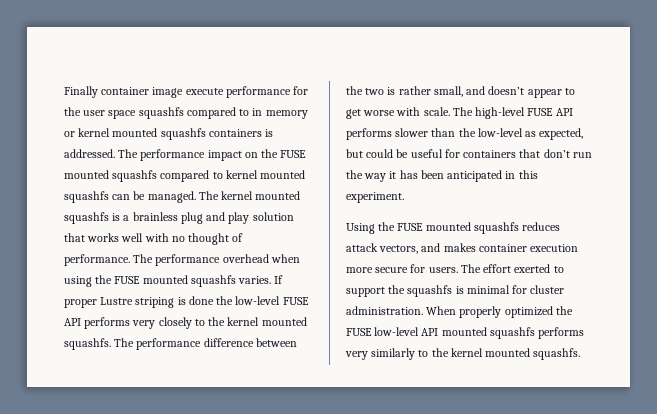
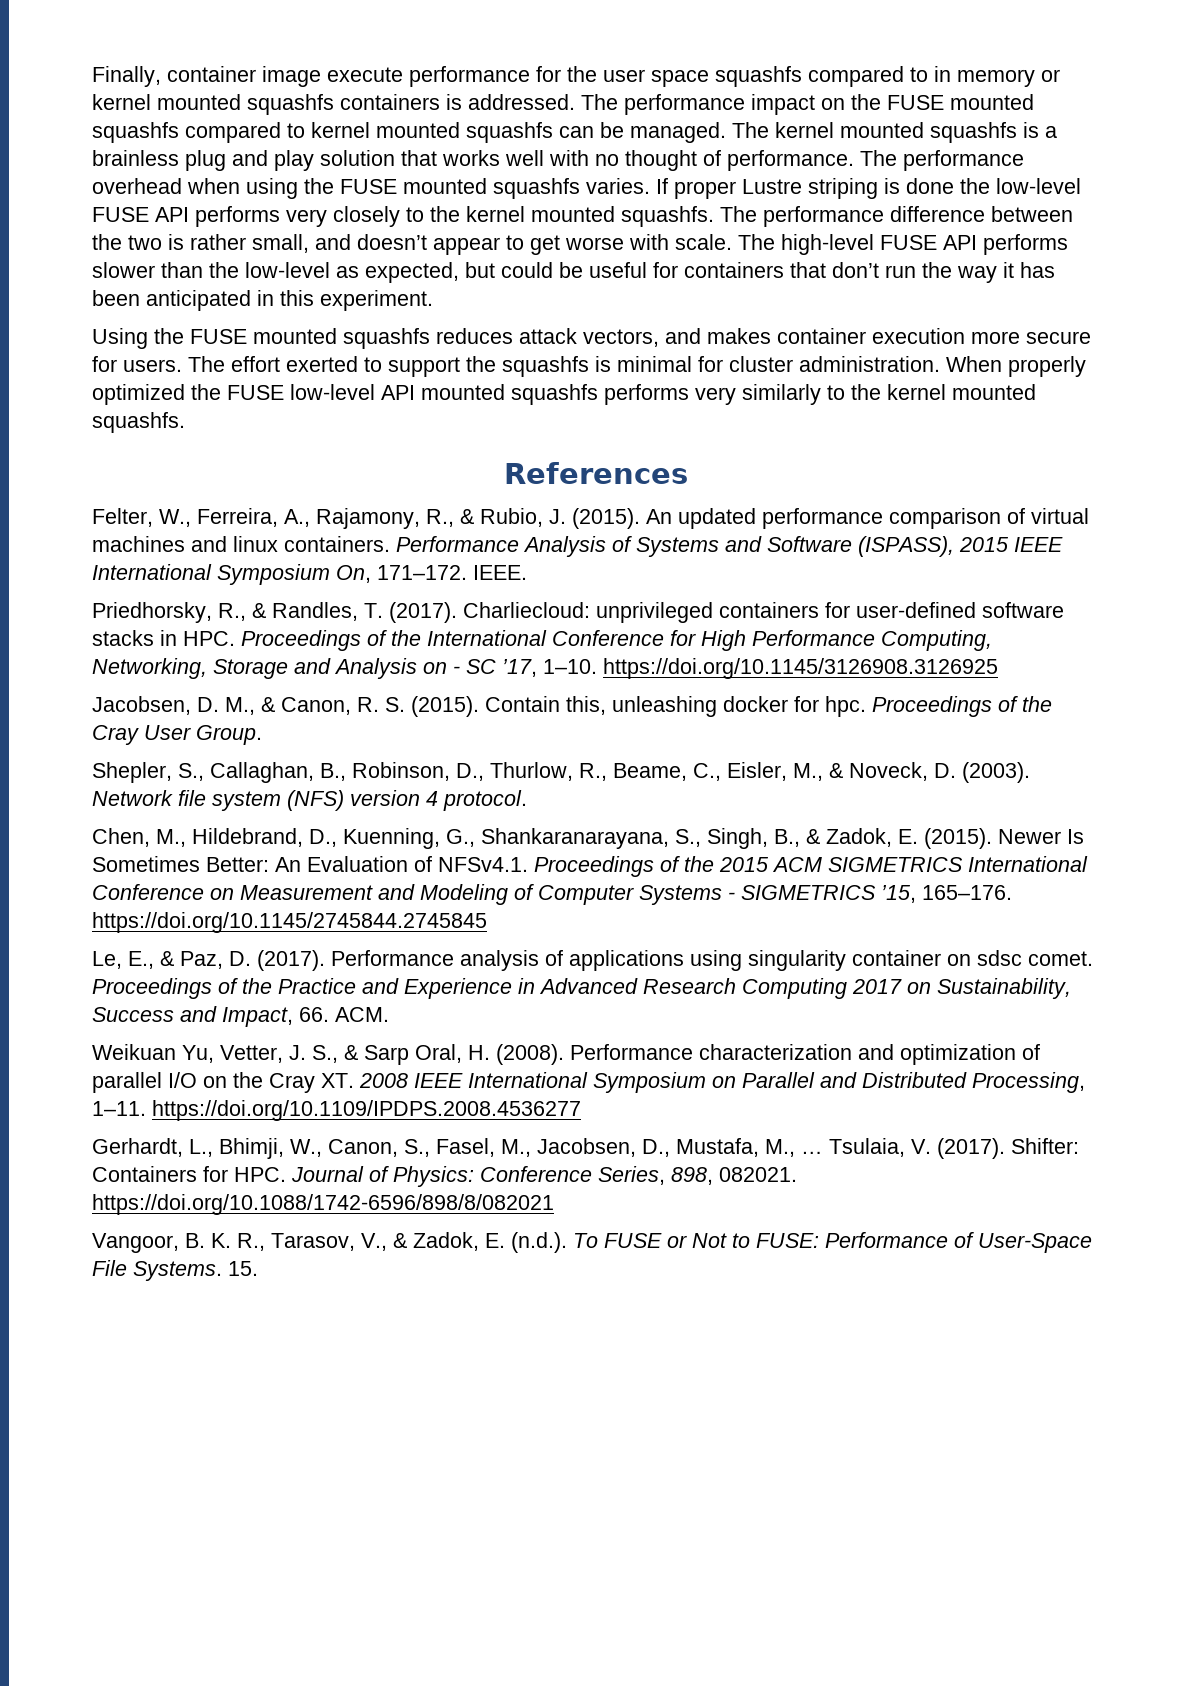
[64,86,98,98] Finally -> [92,66,161,87] Finally,
(581, 354) none -> [504,462,688,484] [92,508,1089,529] [92,536,1063,557] [92,564,527,585] [92,602,1064,623] [92,630,992,651] [92,658,998,679] [92,696,1052,717] [92,725,262,745] [92,762,1030,783] [92,790,527,811] [92,828,1084,849] [92,856,1088,877] [92,884,1012,905] [92,912,487,933] [92,950,1093,971] [92,978,1071,999] [92,1006,389,1027] [92,1044,1040,1065] [92,1072,1085,1093] [92,1100,581,1121] [92,1138,1079,1159] [92,1166,797,1187] [92,1194,554,1215] [92,1232,1092,1253] [92,1260,258,1281] // References // Felter, W., Ferreira, A., Rajamony, R., & Rubio, J. (2015). An updated performance comparison of virtual machines and linux containers. Performance Analysis of Systems and Software (ISPASS), 2015 IEEE International Symposium On, 171–172. IEEE. // Priedhorsky, R., & Randles, T. (2017). Charliecloud: unprivileged containers for user-defined software stacks in HPC. Proceedings of the International Conference for High Performance Computing, Networking, Storage and Analysis on - SC ’17, 1–10. https://doi.org/10.1145/3126908.3126925 // Jacobsen, D. M., & Canon, R. S. (2015). Contain this, unleashing docker for hpc. Proceedings of the Cray User Group. // Shepler, S., Callaghan, B., Robinson, D., Thurlow, R., Beame, C., Eisler, M., & Noveck, D. (2003). Network file system (NFS) version 4 protocol. // Chen, M., Hildebrand, D., Kuenning, G., Shankaranarayana, S., Singh, B., & Zadok, E. (2015). Newer Is Sometimes Better: An Evaluation of NFSv4.1. Proceedings of the 2015 ACM SIGMETRICS International Conference on Measurement and Modeling of Computer Systems - SIGMETRICS ’15, 165–176. https://doi.org/10.1145/2745844.2745845 // Le, E., & Paz, D. (2017). Performance analysis of applications using singularity container on sdsc comet. Proceedings of the Practice and Experience in Advanced Research Computing 2017 on Sustainability, Success and Impact, 66. ACM. // Weikuan Yu, Vetter, J. S., & Sarp Oral, H. (2008). Performance characterization and optimization of parallel I/O on the Cray XT. 2008 IEEE International Symposium on Parallel and Distributed Processing, 1–11. https://doi.org/10.1109/IPDPS.2008.4536277 // Gerhardt, L., Bhimji, W., Canon, S., Fasel, M., Jacobsen, D., Mustafa, M., … Tsulaia, V. (2017). Shifter: Containers for HPC. Journal of Physics: Conference Series, 898, 082021. https://doi.org/10.1088/1742-6596/898/8/082021 // Vangoor, B. K. R., Tarasov, V., & Zadok, E. (n.d.). To FUSE or Not to FUSE: Performance of User-Space File Systems. 15.

